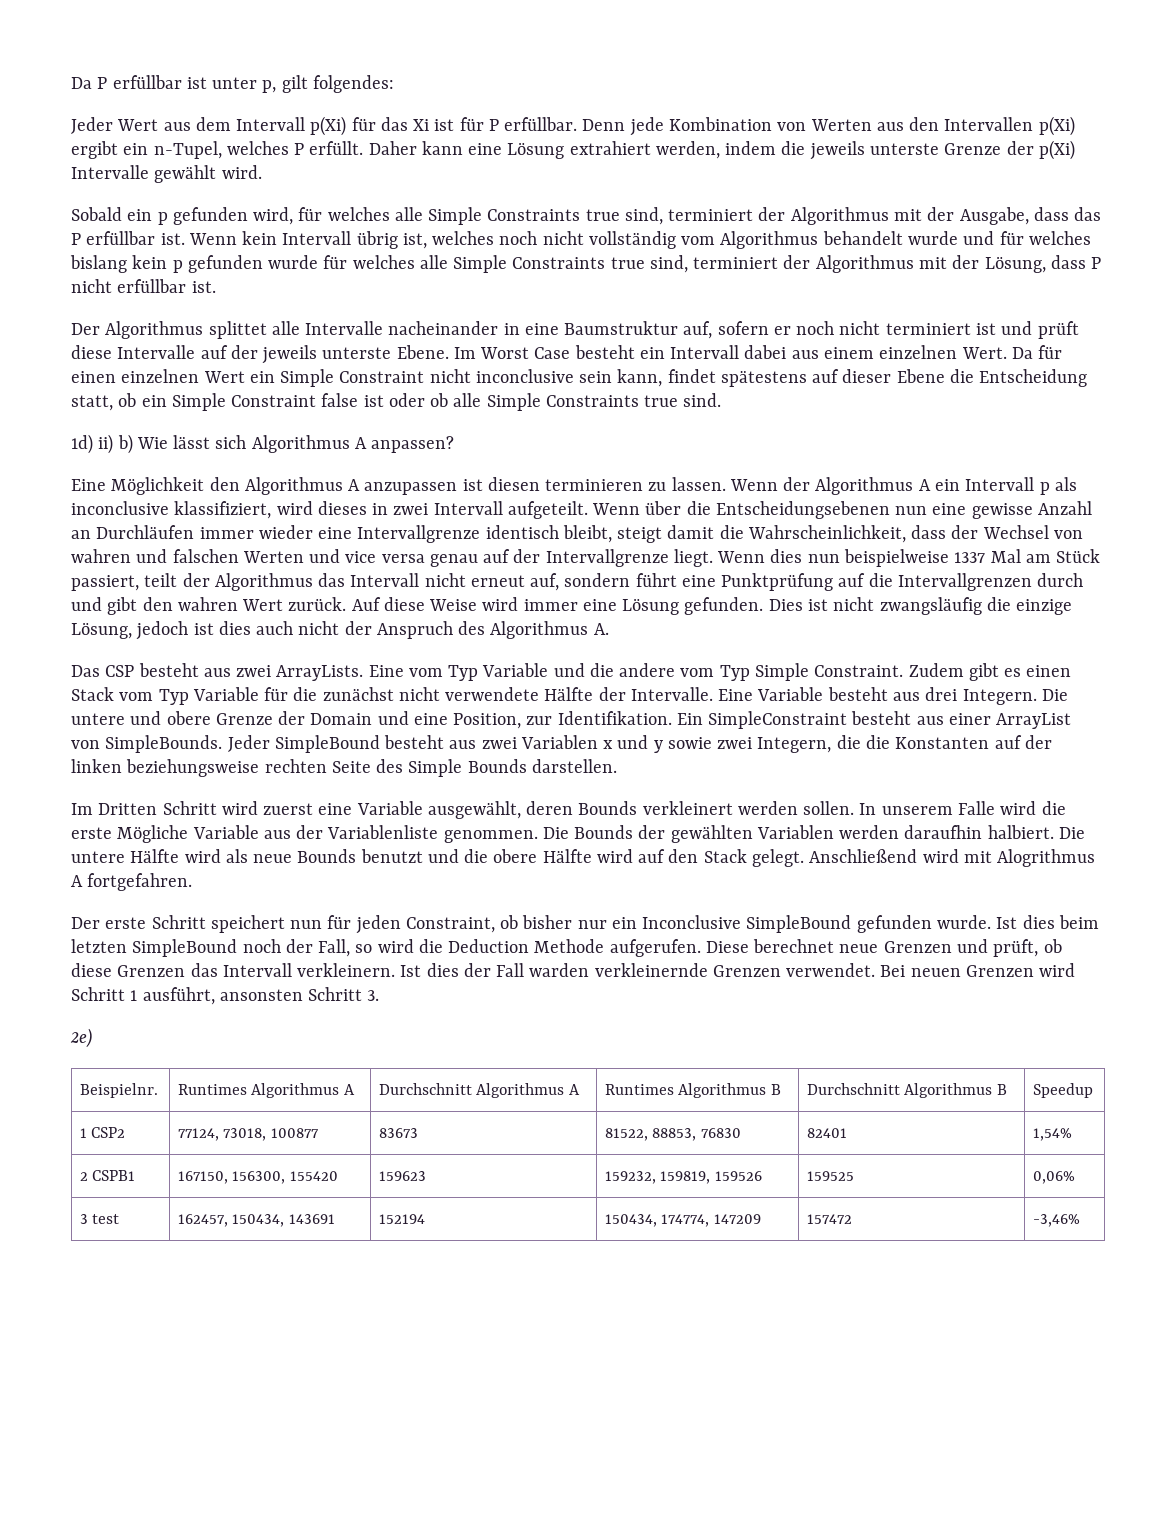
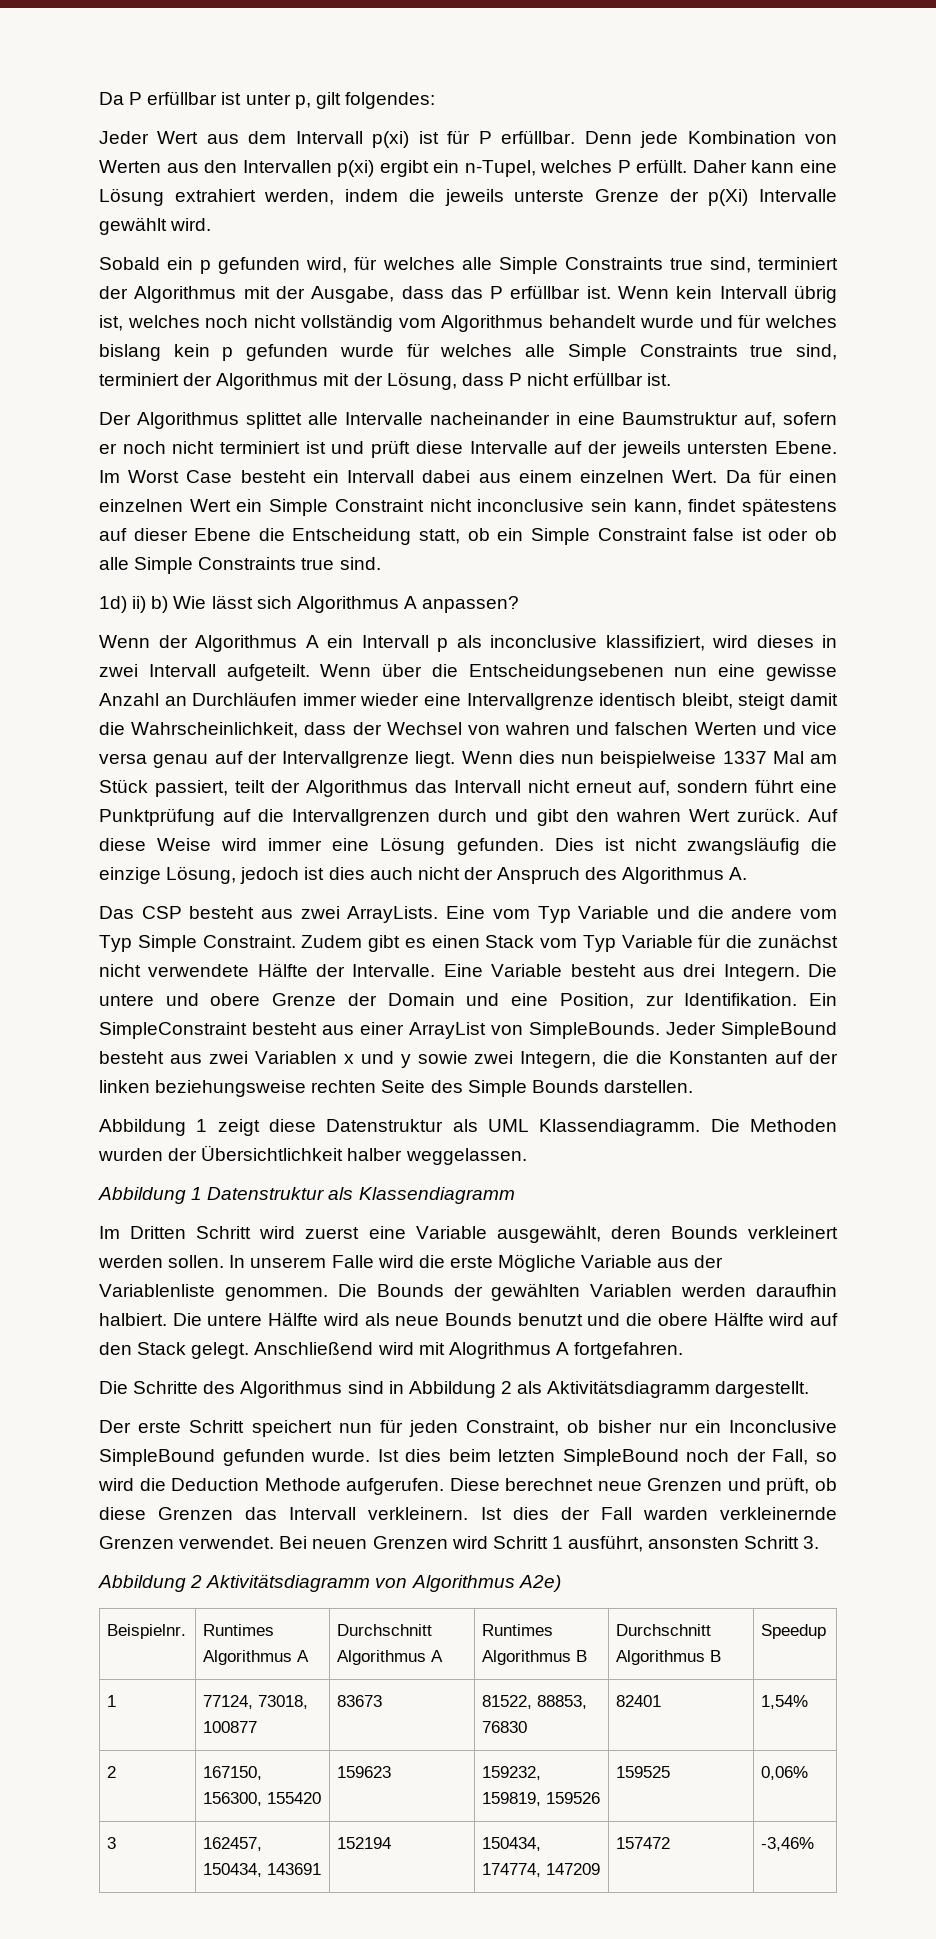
[310,116,430,136] p(Xi) für das Xi -> [372,131,410,148] p(xi)
[1038,116,1075,136] p(Xi) -> [337,160,375,177] p(xi)
[322,347,392,359] unterste -> [687,442,769,454] untersten
[71,477,726,495] Eine Möglichkeit den Algorithmus A anzupassen ist diesen terminieren zu lassen. -> (520, 604) none
(617, 766) none -> [99,1119,837,1136] [98,1145,527,1165] [98,1187,515,1204] // Abbildung 1 zeigt diese Datenstruktur als UML Klassendiagramm. Die Methoden wurden der Übersichtlichkeit halber weggelassen. // Abbildung 1 Datenstruktur als Klassendiagramm
(193, 882) none -> [99,1380,810,1398] // Die Schritte des Algorithmus sind in Abbildung 2 als Aktivitätsdiagramm dargestellt.
[70,1028,92,1048] 2e) -> [98,1574,561,1592] Abbildung 2 Aktivitätsdiagramm von Algorithmus A2e)
[91,1127,126,1138] CSP2 -> (117, 1701) none
[92,1170,136,1181] CSPB1 -> (117, 1772) none
[92,1214,120,1224] test -> (117, 1843) none

